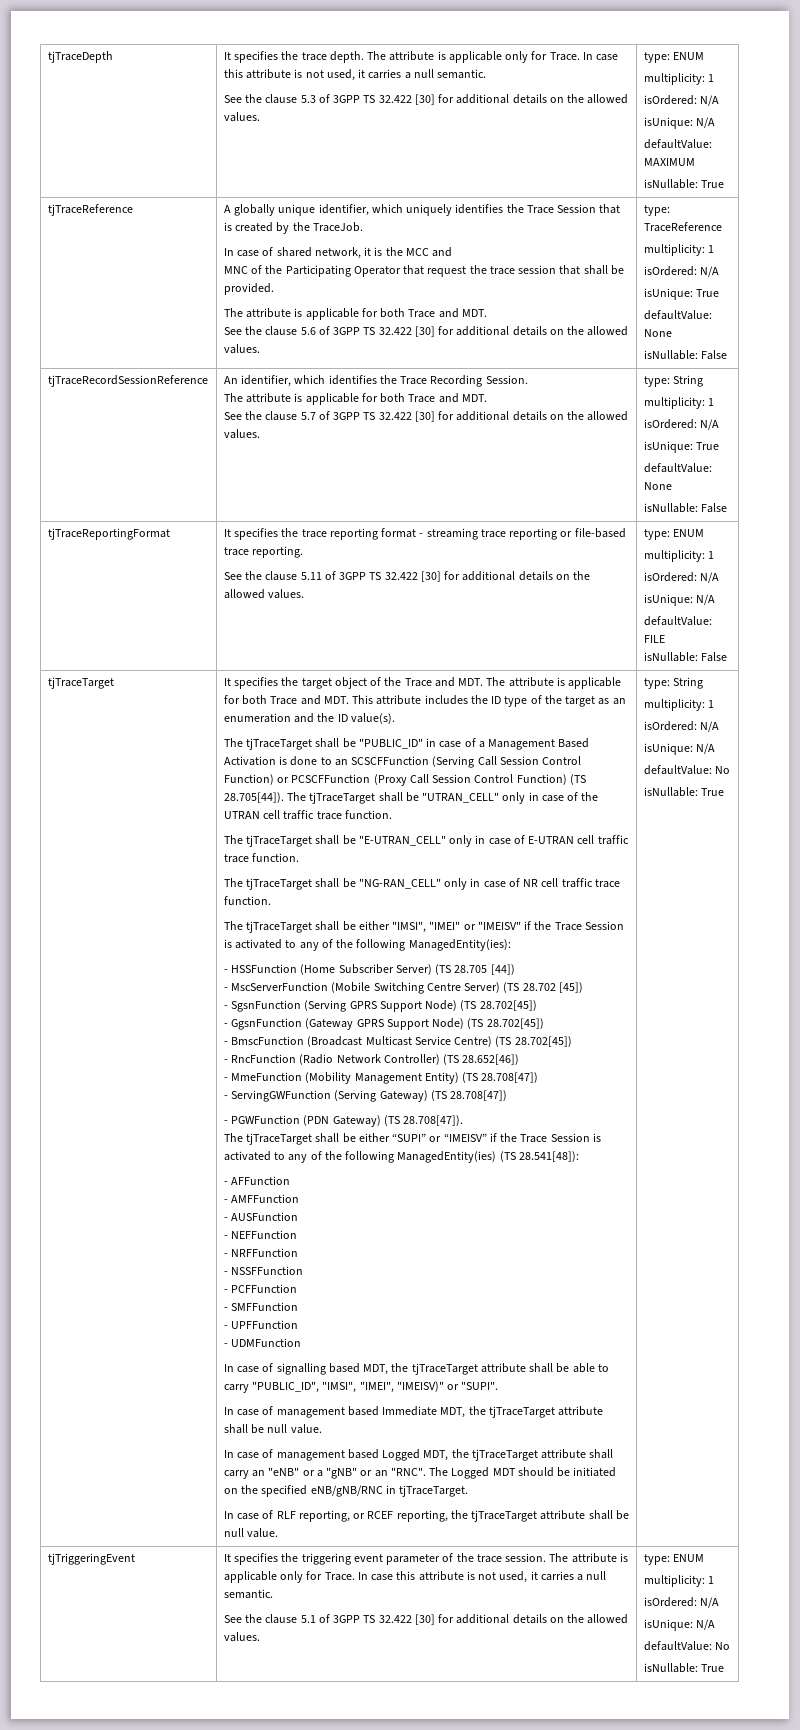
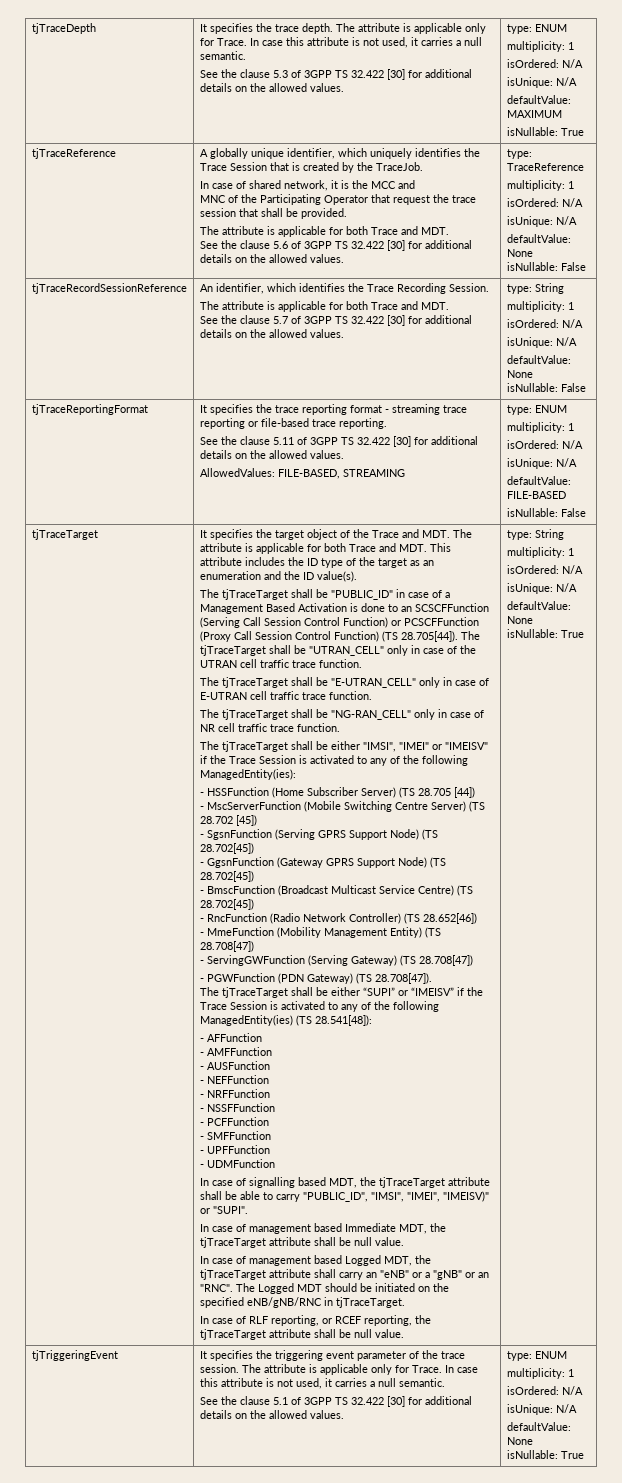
[696,289,720,297] True -> [555,216,577,225] N/A
[696,442,720,450] True -> [555,337,577,346] N/A
[643,529,705,540] [643,550,715,562] [643,572,720,583] [643,594,716,606] [643,616,712,626] [643,635,665,643] | type: ENUM // multiplicity: 1 // isOrdered: N/A // isUnique: N/A // defaultValue: FILE -> [199,468,405,479] [506,405,567,415] [506,422,574,433] [506,440,583,449] [506,458,577,469] [506,476,571,485] [506,491,566,499] // AllowedValues: FILE-BASED, STREAMING | type: ENUM // multiplicity: 1 // isOrdered: N/A // isUnique: N/A // defaultValue: FILE-BASED
[643,765,731,775] defaultValue: No -> [506,601,571,610] [506,616,533,624] defaultValue: None
[643,1641,731,1651] defaultValue: No -> [506,1422,571,1431] [506,1437,533,1445] defaultValue: None

